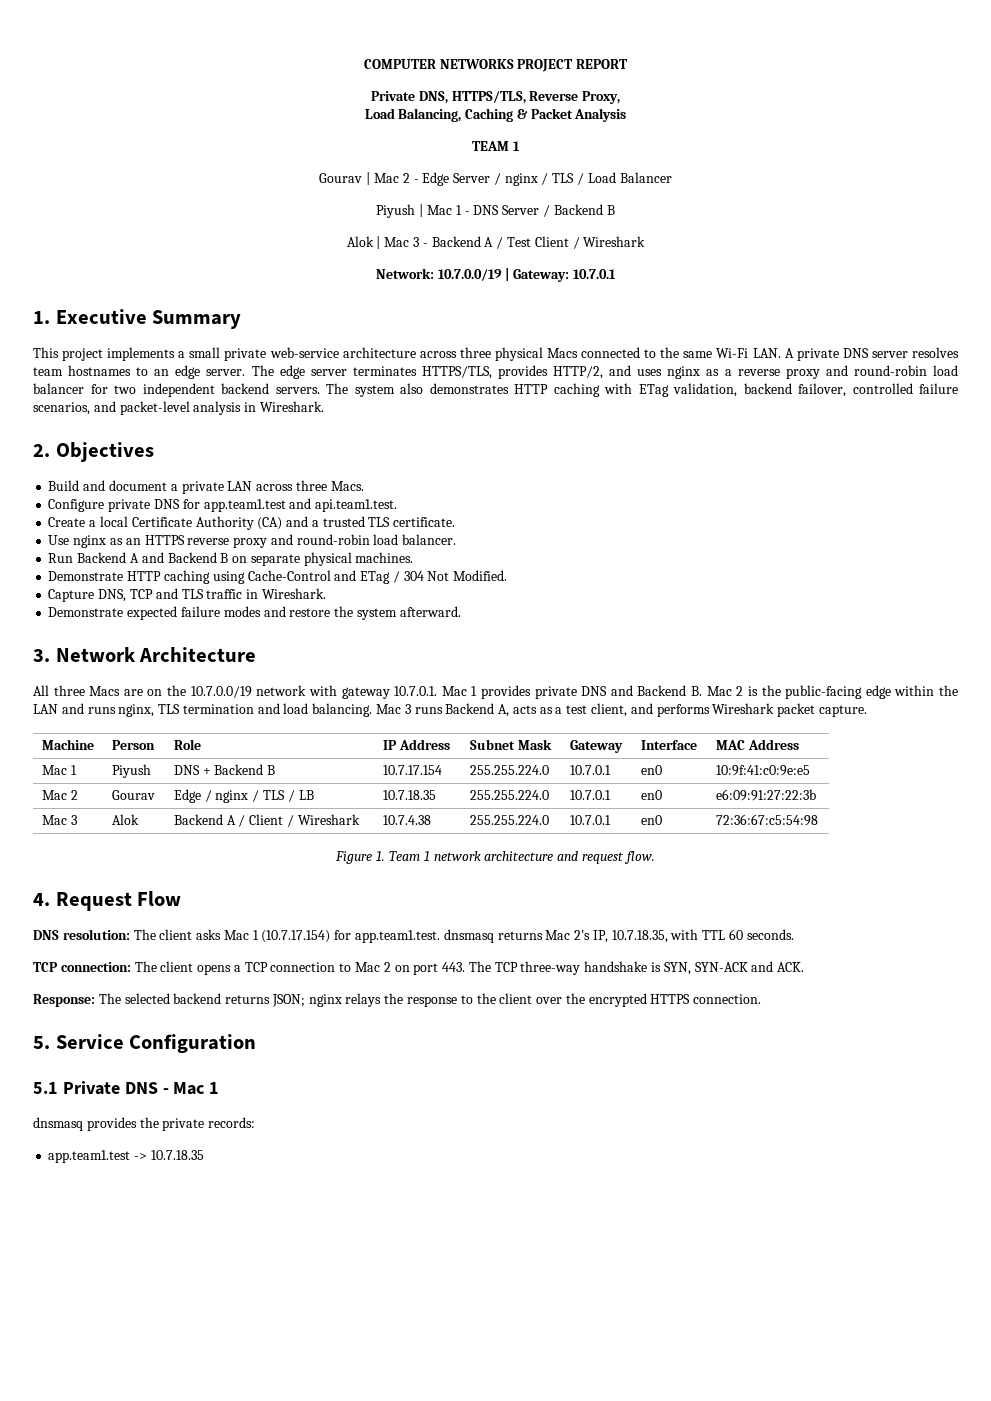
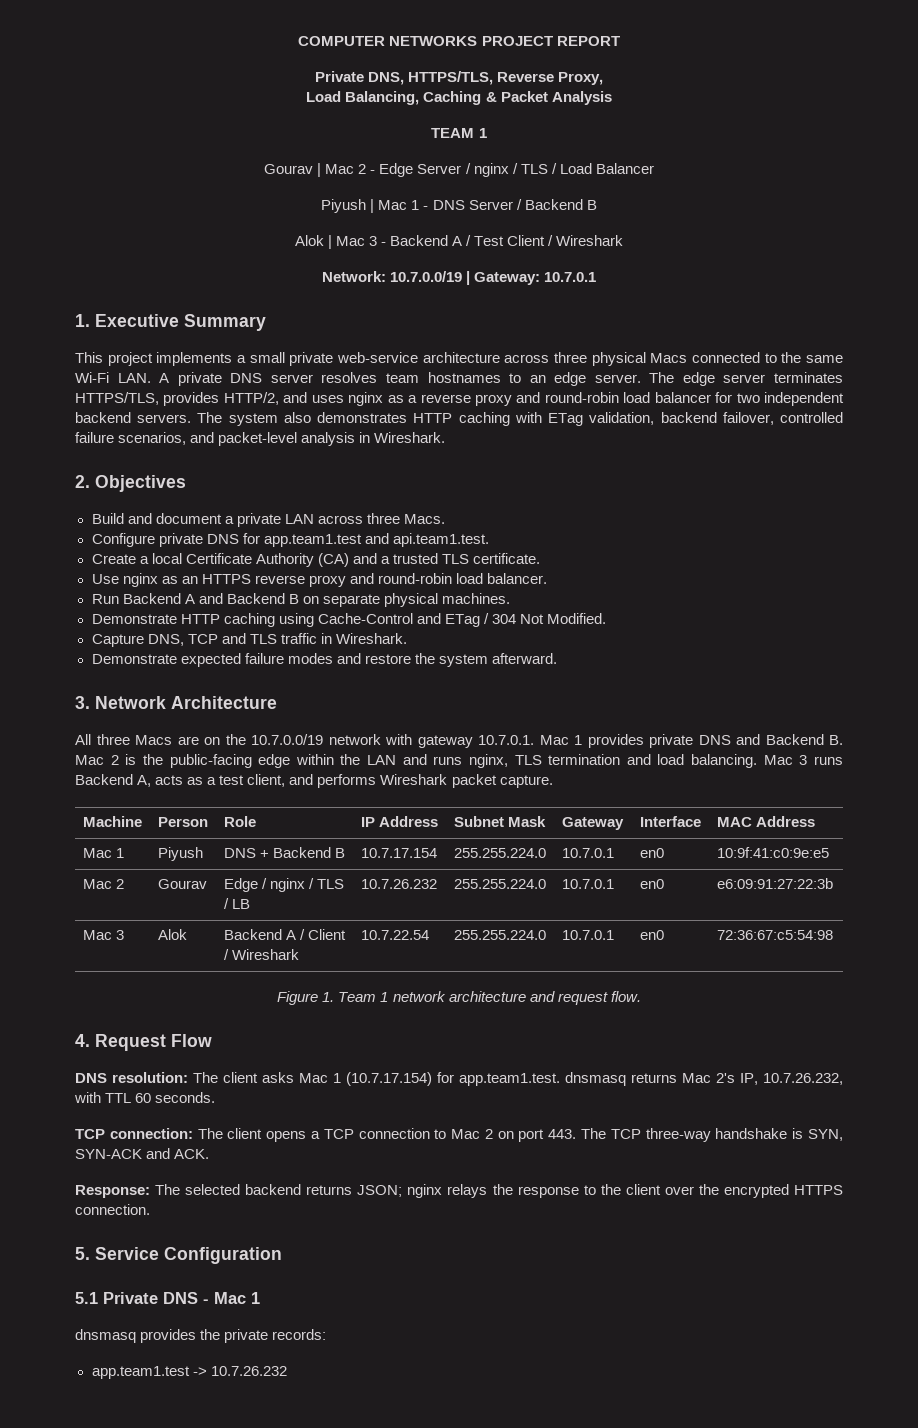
[382,790,436,800] 10.7.18.35 -> [360,879,437,889] 10.7.26.232
[382,815,431,825] 10.7.4.38 -> [360,930,429,940] 10.7.22.54
[611,930,668,943] 10.7.18.35, -> [763,1073,843,1085] 10.7.26.232,
[150,1150,204,1160] 10.7.18.35 -> [210,1366,287,1376] 10.7.26.232

